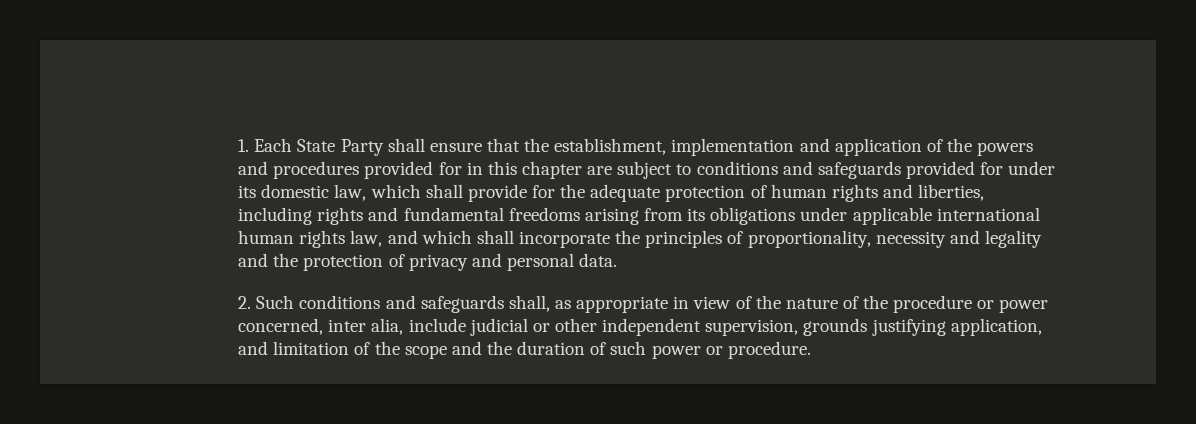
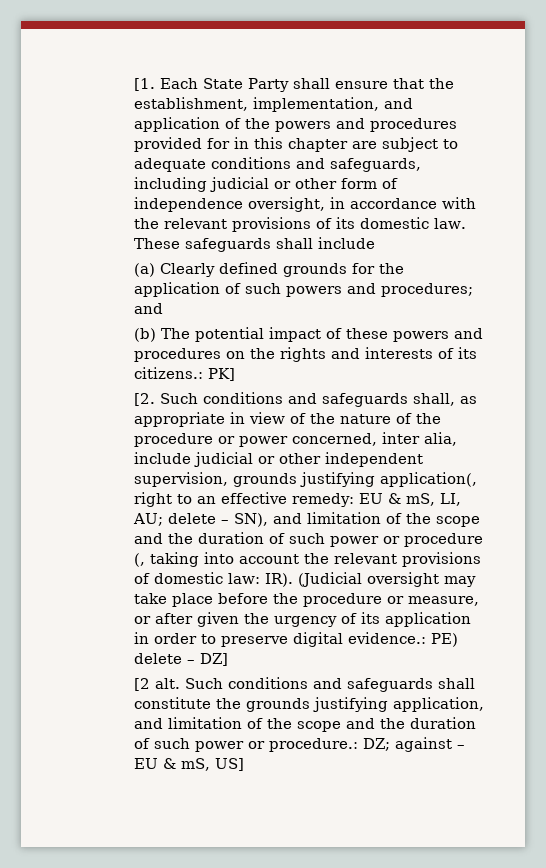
[238,139,250,152] 1. -> [134,78,156,91] [1.
[671,138,795,156] implementation -> [253,97,380,112] implementation,
[696,161,1056,179] [238,184,985,202] [238,207,1040,225] [238,230,1042,248] [238,253,618,271] [238,296,252,309] conditions and safeguards provided for under its domestic law, which shall provide for the adequate protection of human rights and liberties, including rights and fundamental freedoms arising from its obligations under applicable international human rights law, and which shall incorporate the principles of proportionality, necessity and legality and the protection of privacy and personal data. // 2. -> [134,157,422,172] [134,177,399,192] [134,197,477,212] [134,217,467,232] [134,237,376,252] [134,262,405,277] [134,282,474,297] [134,303,164,314] [134,327,484,342] [134,347,478,362] [134,367,236,381] [134,393,156,406] adequate conditions and safeguards, including judicial or other form of independence oversight, in accordance with the relevant provisions of its domestic law. These safeguards shall include // (a) Clearly defined grounds for the application of such powers and procedures; and // (b) The potential impact of these powers and procedures on the rights and interests of its citizens.: PK] // [2.
(946, 327) none -> [380,472,478,487] [134,492,462,507] [133,512,481,527] [134,532,484,547] [134,552,482,567] [134,572,477,587] [134,593,480,607] [134,612,472,627] [134,632,459,647] [134,653,229,666] [134,677,476,692] [134,697,389,712] application(, right to an effective remedy: EU & mS, LI, AU; delete – SN), and limitation of the scope and the duration of such power or procedure (, taking into account the relevant provisions of domestic law: IR). (Judicial oversight may take place before the procedure or measure, or after given the urgency of its application in order to preserve digital evidence.: PE) delete – DZ] // [2 alt. Such conditions and safeguards shall constitute the grounds justifying
[727,341,811,359] procedure. -> [269,737,466,752] [134,758,245,771] procedure.: DZ; against – EU & mS, US]

